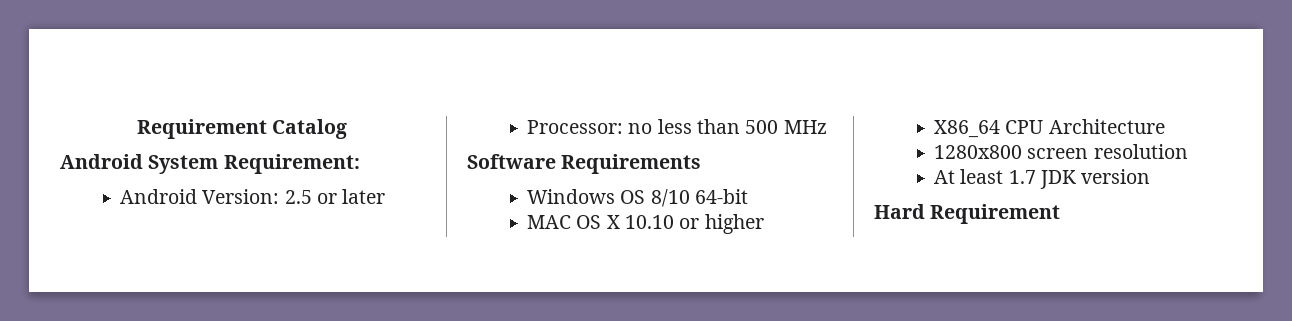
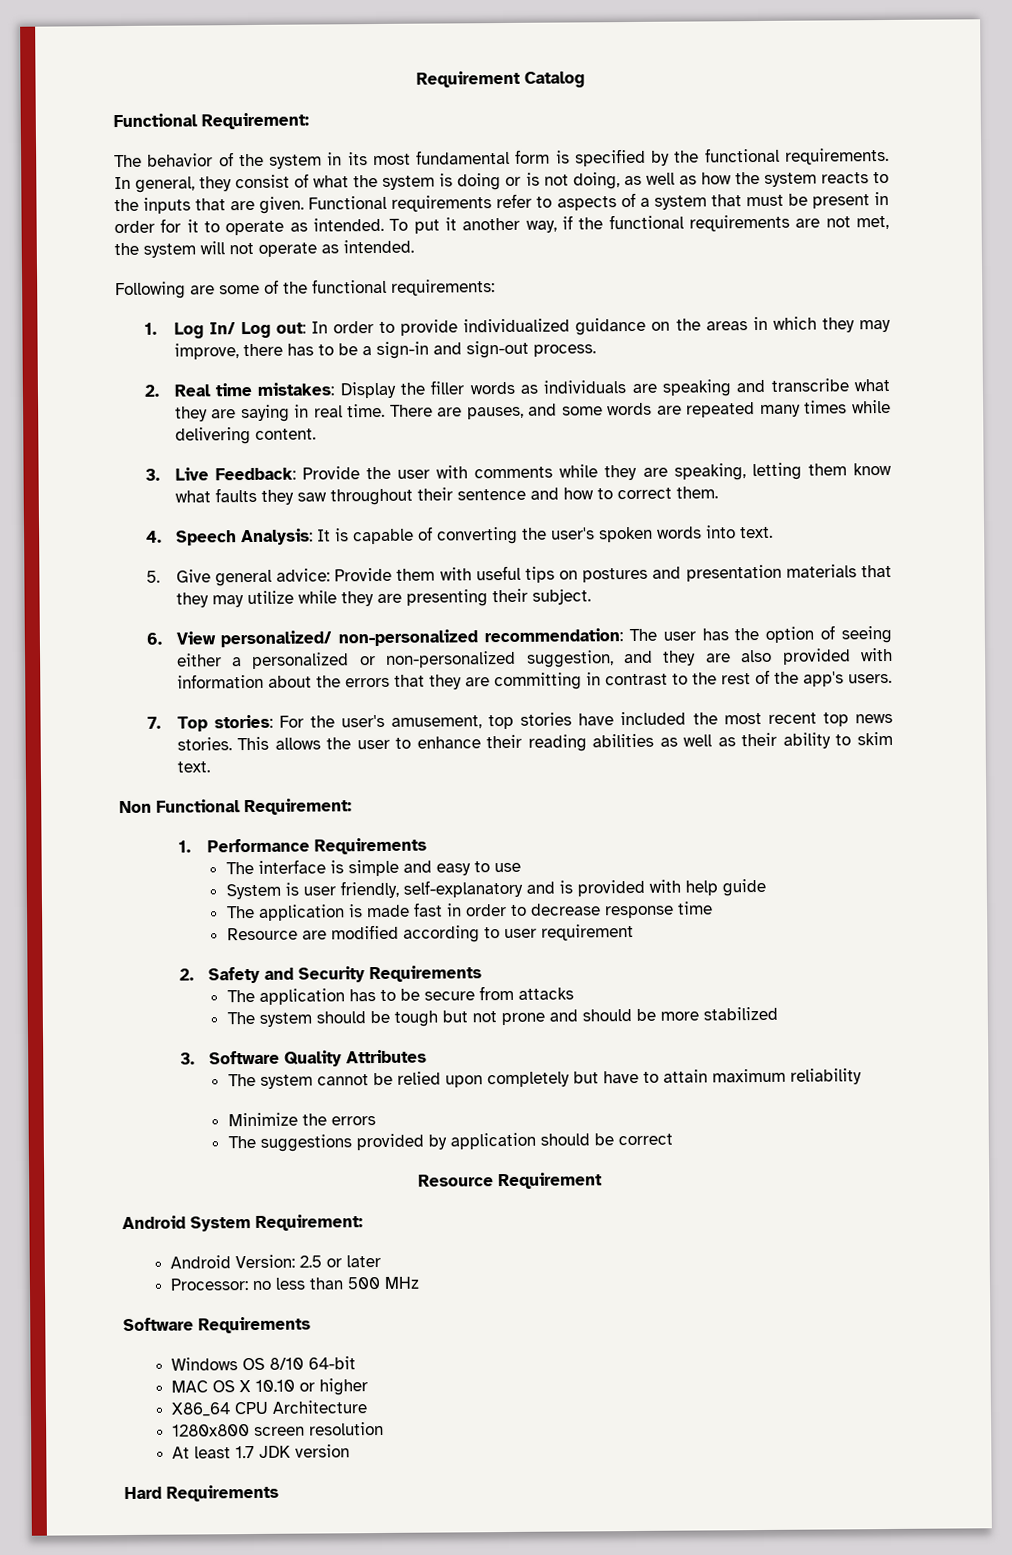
(348, 129) none -> [113,112,309,130] [114,147,889,169] [114,171,889,193] [114,191,889,214] [114,214,889,236] [114,239,414,258] [115,278,495,300] [144,316,891,339] [173,340,596,360] [144,378,890,399] [174,399,891,423] [174,426,316,445] [145,462,893,481] [174,486,718,506] [146,525,773,546] [146,564,892,587] [175,588,591,608] [146,625,892,648] [176,647,894,669] [176,669,892,691] [147,711,894,732] [176,731,893,752] [176,761,210,773] [119,798,352,816] [177,837,427,855] [225,859,521,877] [225,878,766,900] [226,901,713,921] [226,924,634,943] [178,965,482,984] [226,985,574,1005] [226,1006,778,1027] [179,1049,427,1067] [227,1068,862,1089] [227,1112,376,1127] [227,1132,673,1152] [417,1172,603,1190] // Functional Requirement: // The behavior of the system in its most fundamental form is specified by the functional requirements. In general, they consist of what the system is doing or is not doing, as well as how the system reacts to the inputs that are given. Functional requirements refer to aspects of a system that must be present in order for it to operate as intended. To put it another way, if the functional requirements are not met, the system will not operate as intended. // Following are some of the functional requirements: // 1. Log In/ Log out: In order to provide individualized guidance on the areas in which they may improve, there has to be a sign-in and sign-out process. // 2. Real time mistakes: Display the filler words as individuals are speaking and transcribe what they are saying in real time. There are pauses, and some words are repeated many times while delivering content. // 3. Live Feedback: Provide the user with comments while they are speaking, letting them know what faults they saw throughout their sentence and how to correct them. // 4. Speech Analysis: It is capable of converting the user's spoken words into text. // 5. Give general advice: Provide them with useful tips on postures and presentation materials that they may utilize while they are presenting their subject. // 6. View personalized/ non-personalized recommendation: The user has the option of seeing either a personalized or non-personalized suggestion, and they are also provided with information about the errors that they are committing in contrast to the rest of the app's users. // 7. Top stories: For the user's amusement, top stories have included the most recent top news stories. This allows the user to enhance their reading abilities as well as their ability to skim text. // Non Functional Requirement: // 1. Performance Requirements // The interface is simple and easy to use // System is user friendly, self-explanatory and is provided with help guide // The application is made fast in order to decrease response time // Resource are modified according to user requirement // 2. Safety and Security Requirements // The application has to be secure from attacks // The system should be tough but not prone and should be more stabilized // 3. Software Quality Attributes // The system cannot be relied upon completely but have to attain maximum reliability // Minimize the errors // The suggestions provided by application should be correct // Resource Requirement
[930,204,1061,224] Requirement -> [166,1484,279,1502] Requirements

